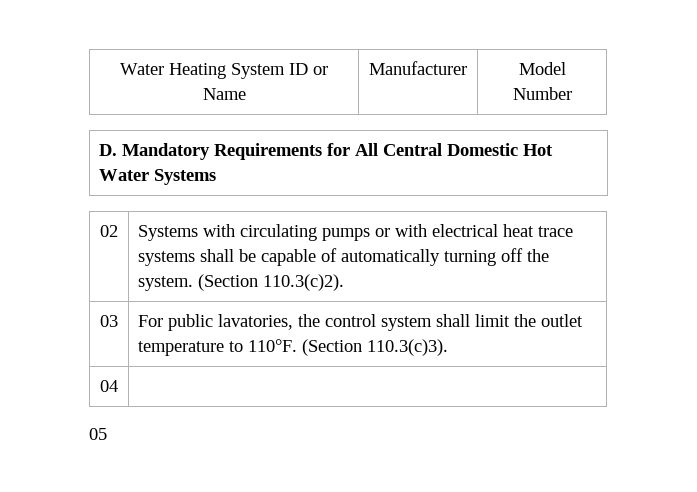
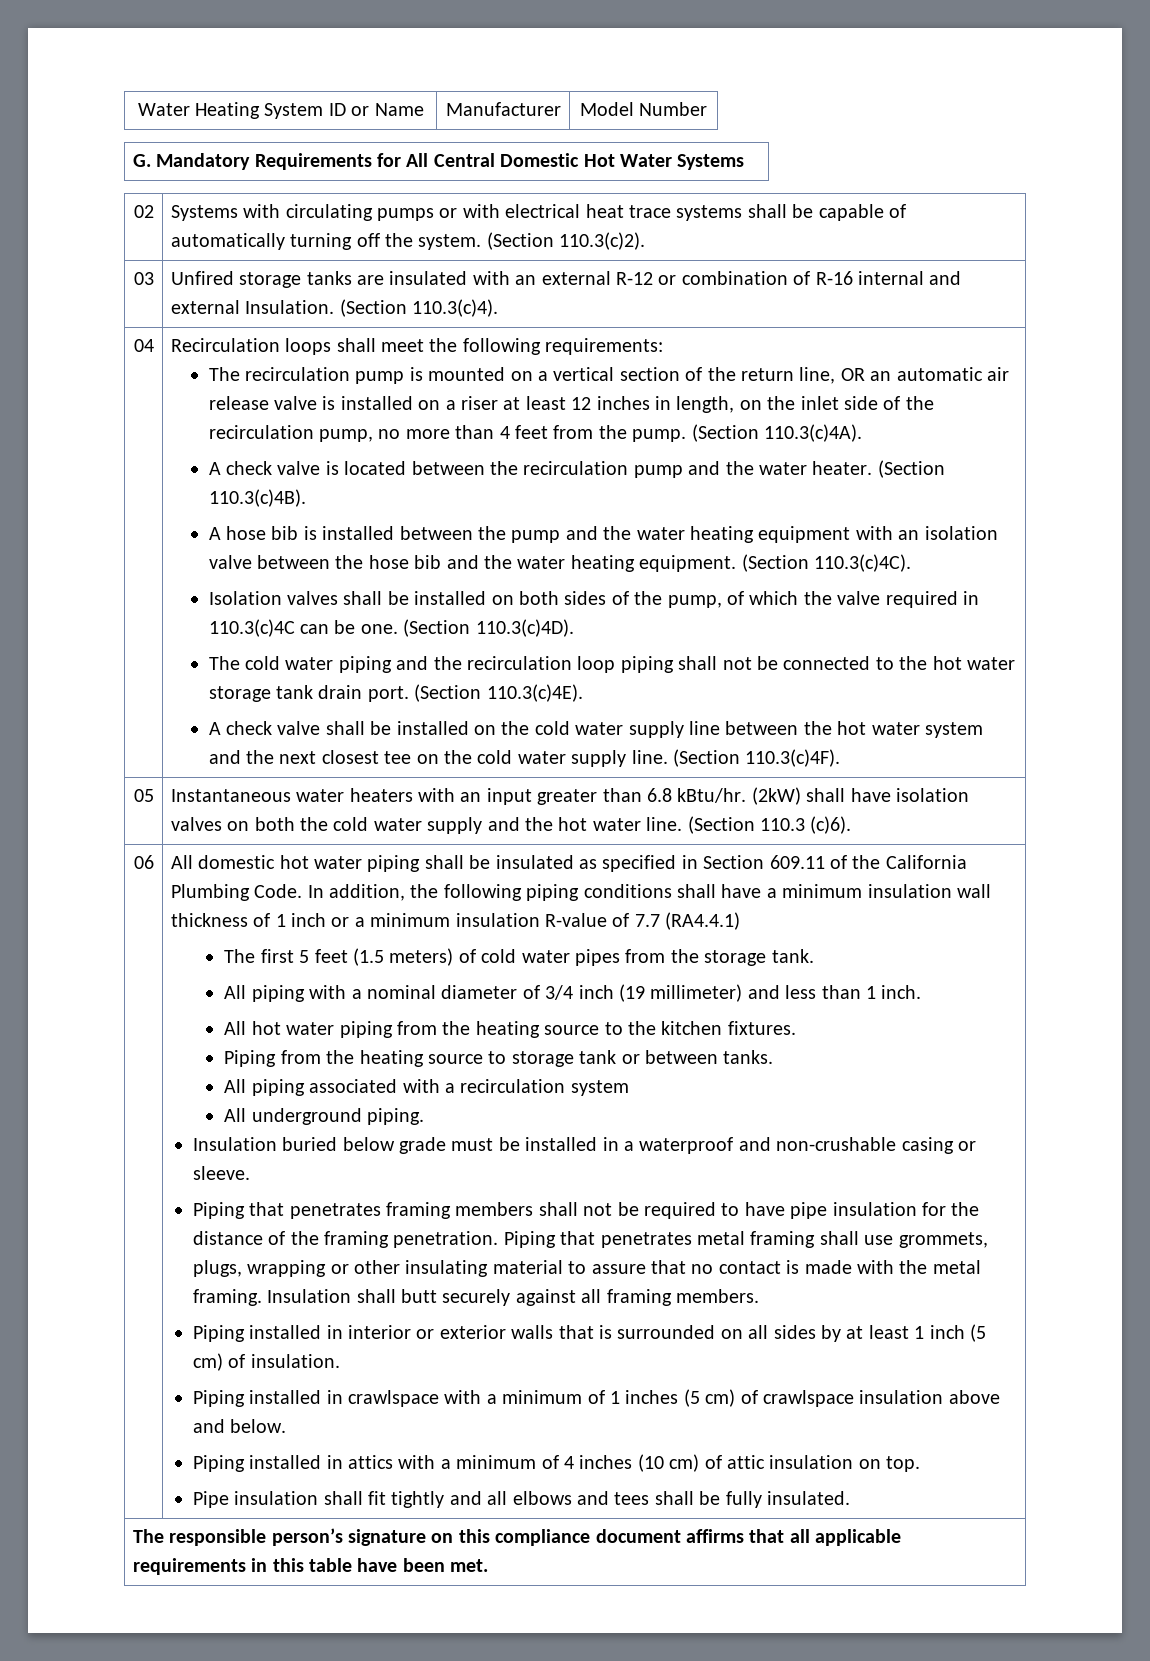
[99,144,118,156] D. -> [132,154,151,167] G.
[138,314,584,331] [138,339,449,356] [100,380,118,392] [89,428,107,440] For public lavatories, the control system shall limit the outlet temperature to 110°F. (Section 110.3(c)3). // 04 | // 05 -> [170,271,962,288] [170,299,498,317] [133,339,154,352] [170,338,664,355] [208,367,1009,384] [208,396,934,413] [208,424,862,442] [208,460,945,478] [208,489,306,507] [208,526,998,543] [208,554,911,572] [208,591,979,608] [208,619,574,637] [208,656,1015,673] [208,684,583,702] [208,721,983,738] [208,749,841,767] [133,789,154,802] [170,787,969,805] [170,816,852,834] [133,855,154,869] [170,855,967,872] [170,884,991,901] [170,912,741,930] [224,948,814,966] [224,984,922,1002] [224,1021,796,1038] [224,1050,774,1067] [224,1079,629,1096] [224,1108,425,1125] [192,1137,976,1154] [192,1166,250,1180] [192,1202,980,1219] [192,1231,988,1248] [192,1260,981,1277] [192,1289,759,1306] [192,1324,986,1342] [192,1353,340,1371] [192,1389,1000,1407] [192,1419,287,1433] [192,1454,921,1472] [192,1491,850,1508] [132,1528,902,1546] [132,1558,489,1575] Unfired storage tanks are insulated with an external R-12 or combination of R-16 internal and external Insulation. (Section 110.3(c)4). // 04 | Recirculation loops shall meet the following requirements: // The recirculation pump is mounted on a vertical section of the return line, OR an automatic air release valve is installed on a riser at least 12 inches in length, on the inlet side of the recirculation pump, no more than 4 feet from the pump. (Section 110.3(c)4A). // A check valve is located between the recirculation pump and the water heater. (Section 110.3(c)4B). // A hose bib is installed between the pump and the water heating equipment with an isolation valve between the hose bib and the water heating equipment. (Section 110.3(c)4C). // Isolation valves shall be installed on both sides of the pump, of which the valve required in 110.3(c)4C can be one. (Section 110.3(c)4D). // The cold water piping and the recirculation loop piping shall not be connected to the hot water storage tank drain port. (Section 110.3(c)4E). // A check valve shall be installed on the cold water supply line between the hot water system and the next closest tee on the cold water supply line. (Section 110.3(c)4F). // 05 | Instantaneous water heaters with an input greater than 6.8 kBtu/hr. (2kW) shall have isolation valves on both the cold water supply and the hot water line. (Section 110.3 (c)6). // 06 | All domestic hot water piping shall be insulated as specified in Section 609.11 of the California Plumbing Code. In addition, the following piping conditions shall have a minimum insulation wall thickness of 1 inch or a minimum insulation R-value of 7.7 (RA4.4.1) // The first 5 feet (1.5 meters) of cold water pipes from the storage tank. // All piping with a nominal diameter of 3/4 inch (19 millimeter) and less than 1 inch. // All hot water piping from the heating source to the kitchen fixtures. // Piping from the heating source to storage tank or between tanks. // All piping associated with a recirculation system // All underground piping. // Insulation buried below grade must be installed in a waterproof and non-crushable casing or sleeve. // Piping that penetrates framing members shall not be required to have pipe insulation for the distance of the framing penetration. Piping that penetrates metal framing shall use grommets, plugs, wrapping or other insulating material to assure that no contact is made with the metal framing. Insulation shall butt securely against all framing members. // Piping installed in interior or exterior walls that is surrounded on all sides by at least 1 inch (5 cm) of insulation. // Piping installed in crawlspace with a minimum of 1 inches (5 cm) of crawlspace insulation above and below. // Piping installed in attics with a minimum of 4 inches (10 cm) of attic insulation on top. // Pipe insulation shall fit tightly and all elbows and tees shall be fully insulated. // The responsible person’s signature on this compliance document affirms that all applicable requirements in this table have been met.

